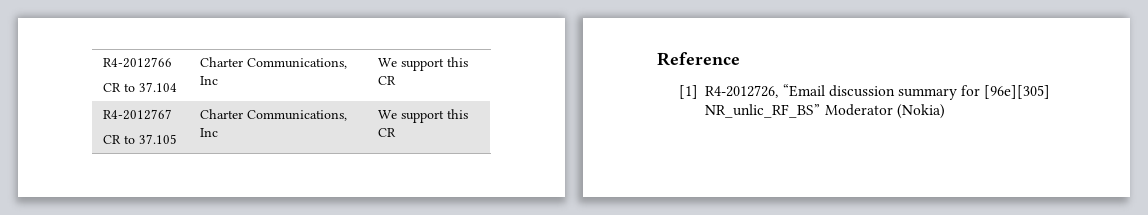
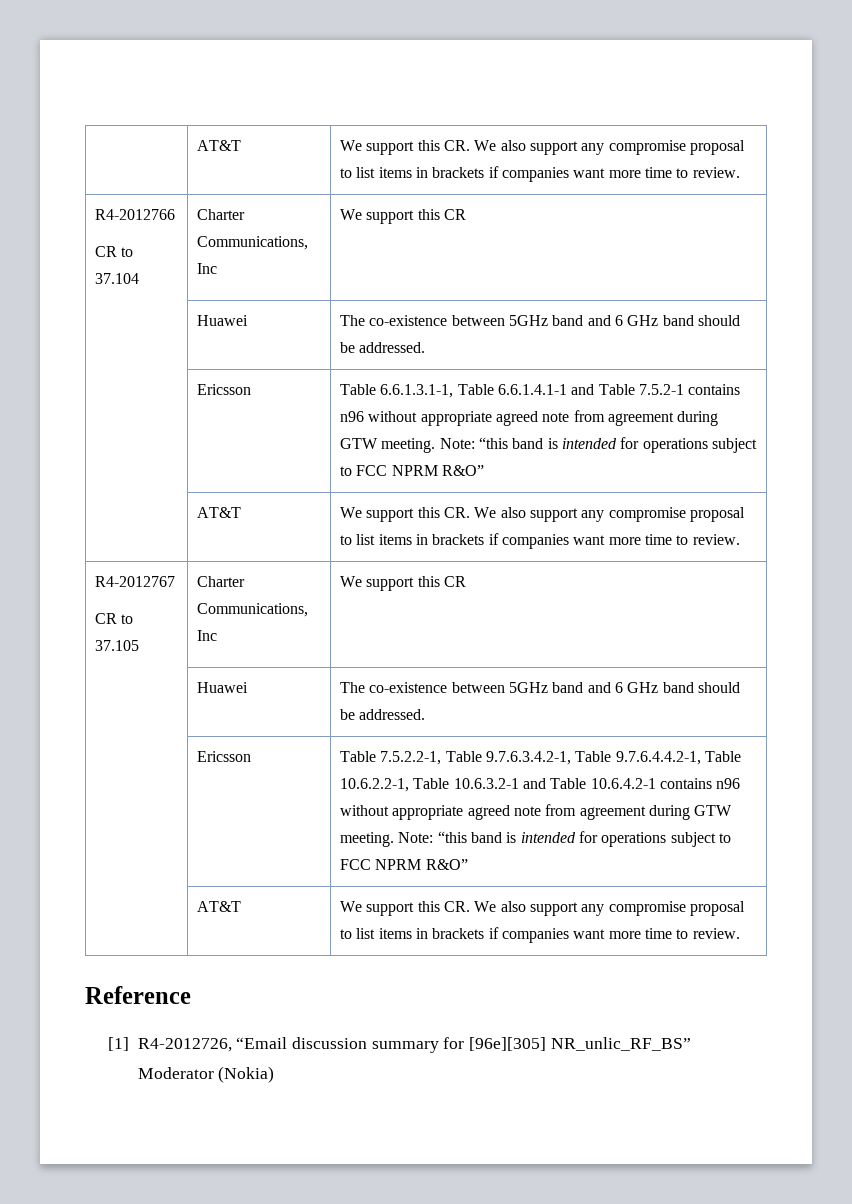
(102, 62) none -> [197,140,242,151] [340,140,745,155] [340,166,740,182] | AT&T | We support this CR. We also support any compromise proposal to list items in brackets if companies want more time to review. //
(396, 80) none -> [197,315,249,326] [340,315,740,326] [340,342,426,353] [197,384,252,395] [340,384,741,398] [340,410,719,426] [340,437,757,453] [340,465,485,476] [197,507,242,518] [340,507,745,522] [340,533,740,549] // | Huawei | The co-existence between 5GHz band and 6 GHz band should be addressed. // | Ericsson | Table 6.6.1.3.1-1, Table 6.6.1.4.1-1 and Table 7.5.2-1 contains n96 without appropriate agreed note from agreement during GTW meeting. Note: “this band is intended for operations subject to FCC NPRM R&O” // | AT&T | We support this CR. We also support any compromise proposal to list items in brackets if companies want more time to review.
(396, 132) none -> [197,682,249,693] [340,682,740,693] [340,709,426,720] [197,751,252,762] [340,751,742,765] [340,778,741,792] [340,804,733,820] [340,831,731,847] [340,859,468,870] [197,901,242,912] [340,901,745,916] [340,927,740,943] // | Huawei | The co-existence between 5GHz band and 6 GHz band should be addressed. // | Ericsson | Table 7.5.2.2-1, Table 9.7.6.3.4.2-1, Table 9.7.6.4.4.2-1, Table 10.6.2.2-1, Table 10.6.3.2-1 and Table 10.6.4.2-1 contains n96 without appropriate agreed note from agreement during GTW meeting. Note: “this band is intended for operations subject to FCC NPRM R&O” // | AT&T | We support this CR. We also support any compromise proposal to list items in brackets if companies want more time to review.

